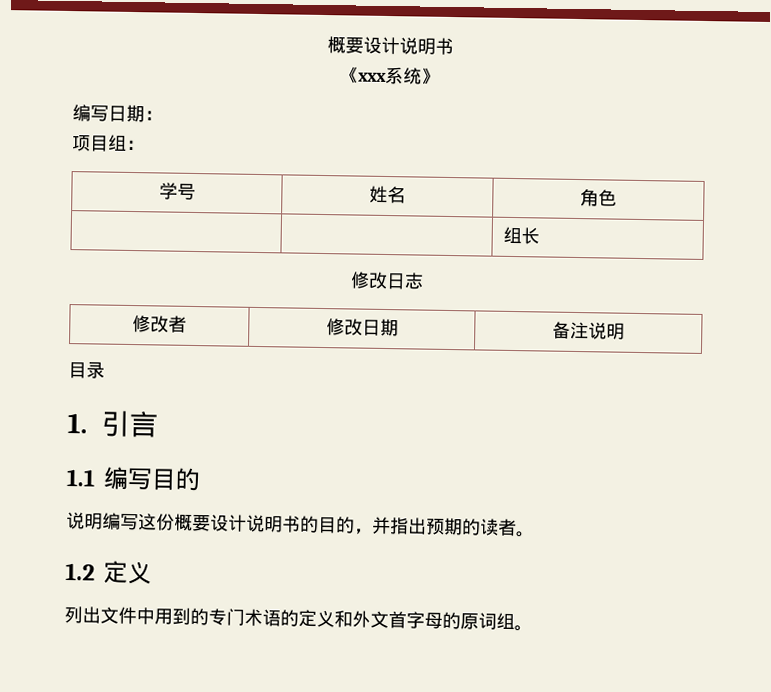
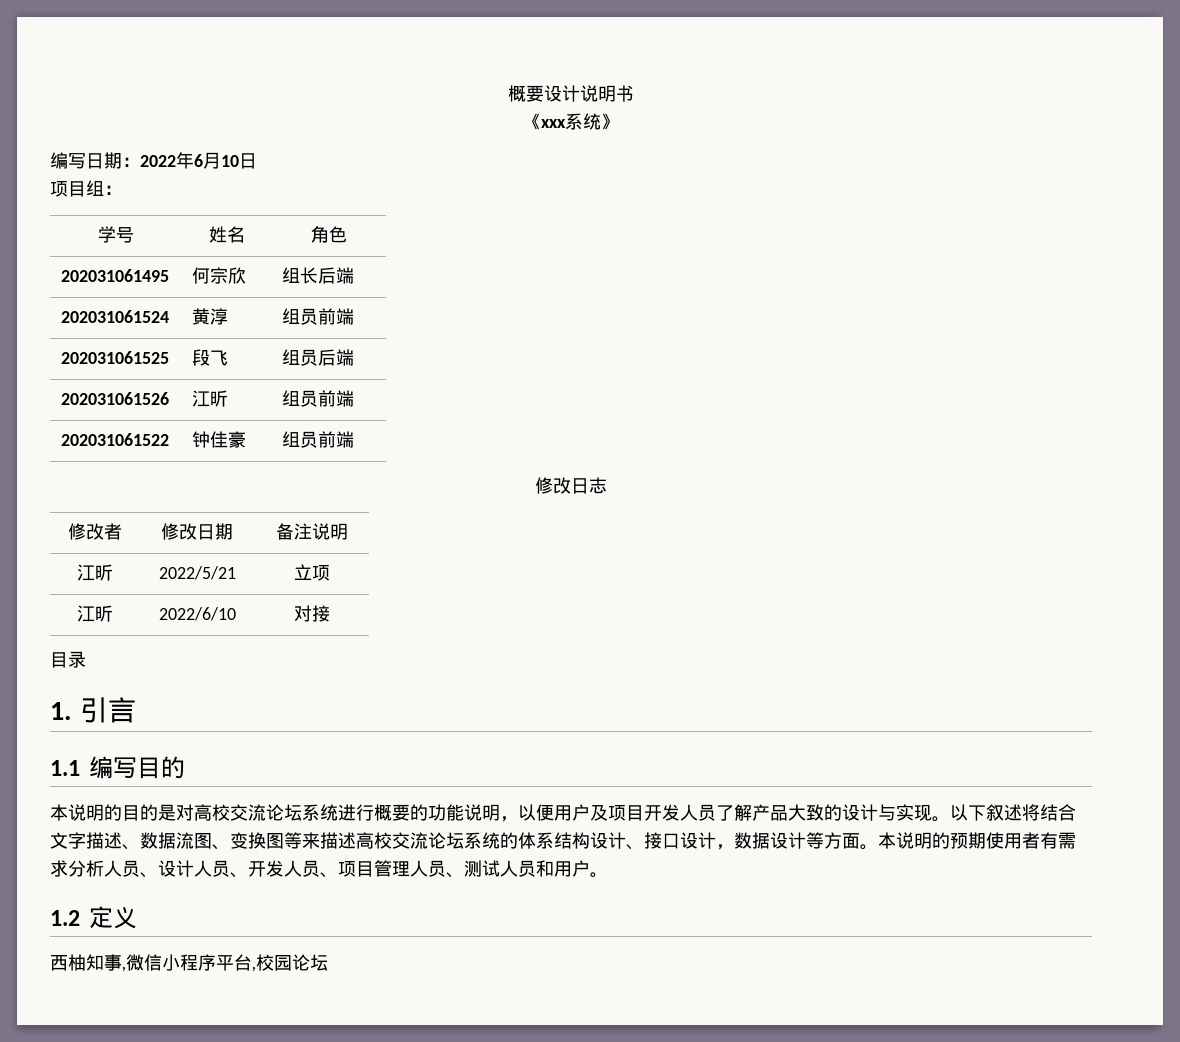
(163, 115) none -> [140,152,257,169] 2022年6月10日
(617, 198) | -> [61,269,170,282] [192,267,247,284] 202031061495 | 何宗欣
(541, 236) none -> [318,267,355,284] [61,310,170,323] [192,308,229,325] [282,308,355,325] [61,351,170,364] [192,349,229,366] [282,349,355,366] [61,392,170,405] [192,390,229,407] [282,390,355,407] [61,433,170,446] [192,431,247,448] [282,431,355,448] 后端 // 202031061524 | 黄淳 | 组员前端 // 202031061525 | 段飞 | 组员后端 // 202031061526 | 江昕 | 组员前端 // 202031061522 | 钟佳豪 | 组员前端
(625, 331) none -> [77,564,113,581] [158,566,236,580] [293,564,330,581] [77,605,113,622] [158,607,236,621] [293,605,330,622] // 江昕 | 2022/5/21 | 立项 // 江昕 | 2022/6/10 | 对接
[66,512,535,538] [65,560,152,585] [64,605,533,632] 说明编写这份概要设计说明书的目的，并指出预期的读者。 // 1.2定义 // 列出文件中用到的专门术语的定义和外文首字母的原词组。 -> [50,804,1076,822] [50,832,1076,850] [50,860,608,878] [50,906,137,929] [50,954,328,972] 本说明的目的是对高校交流论坛系统进行概要的功能说明，以便用户及项目开发人员了解产品大致的设计与实现。以下叙述将结合文字描述、数据流图、变换图等来描述高校交流论坛系统的体系结构设计、接口设计，数据设计等方面。本说明的预期使用者有需求分析人员、设计人员、开发人员、项目管理人员、测试人员和用户。 // 1.2定义 // 西柚知事,微信小程序平台,校园论坛

